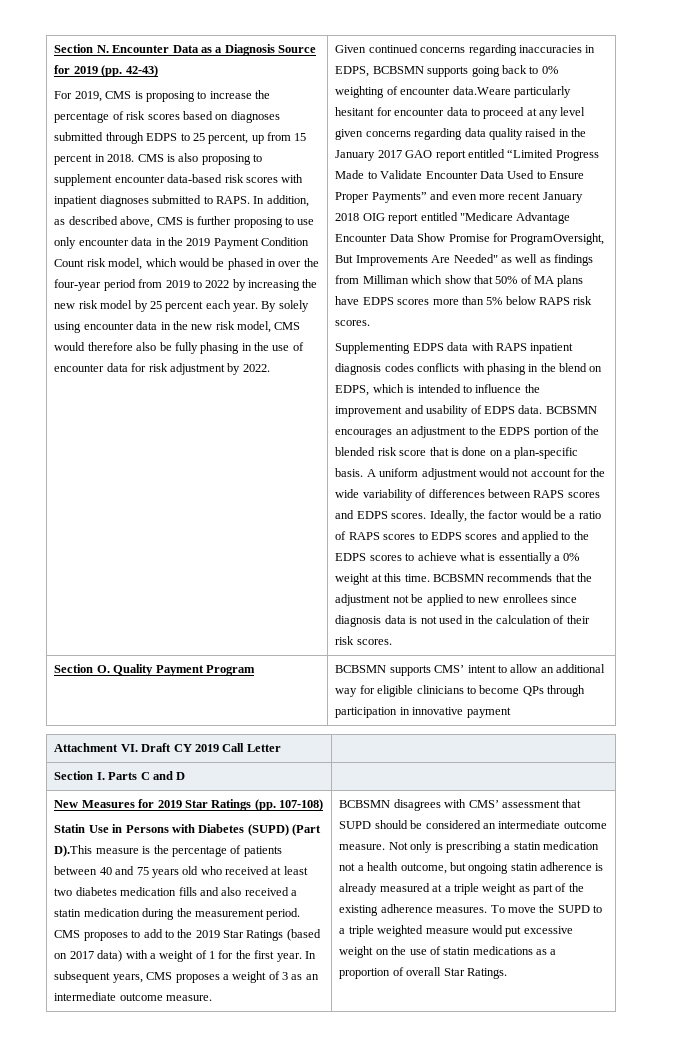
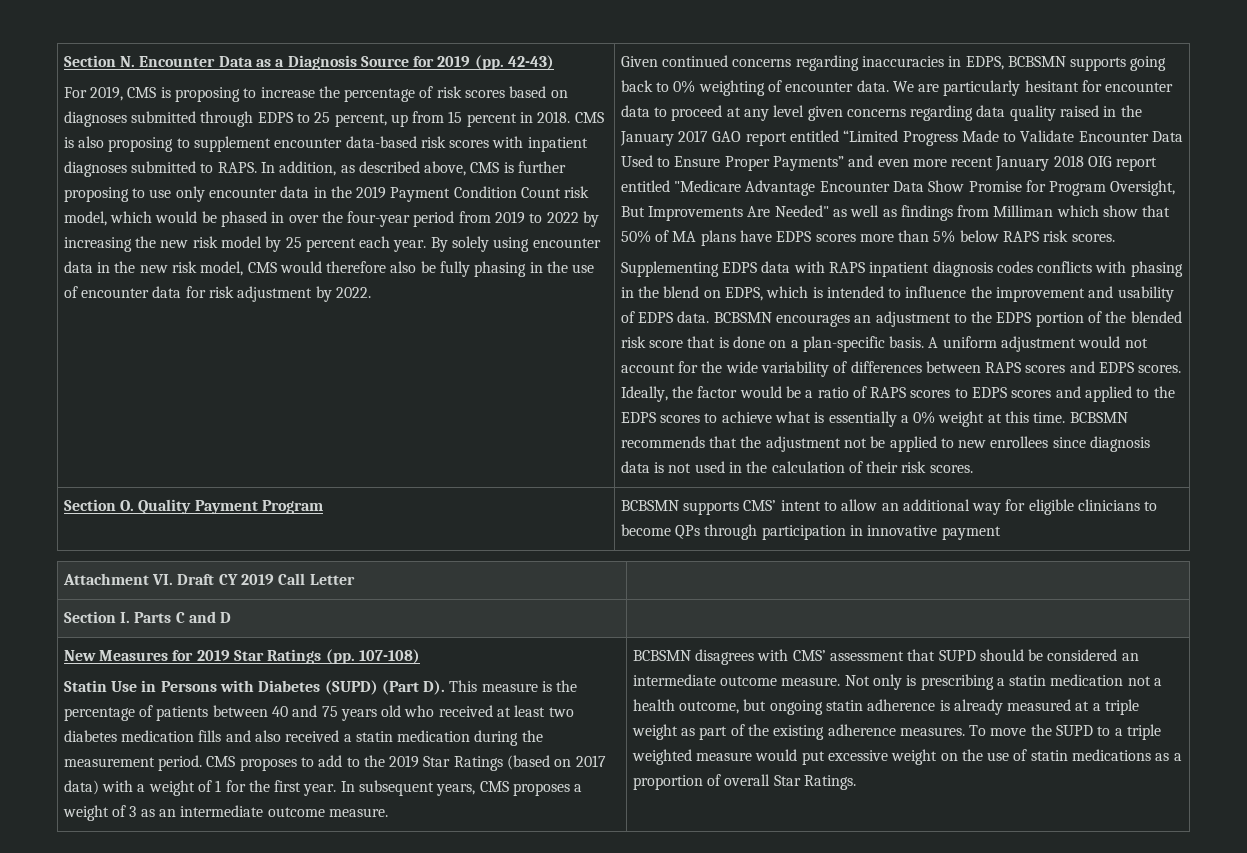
[452,86,511,95] data.Weare -> [856,80,940,92] data. We are
[510,233,605,245] ProgramOversight, -> [1049,180,1176,196] Program Oversight,
[54,845,93,857] D).This -> [423,680,478,695] D). This

